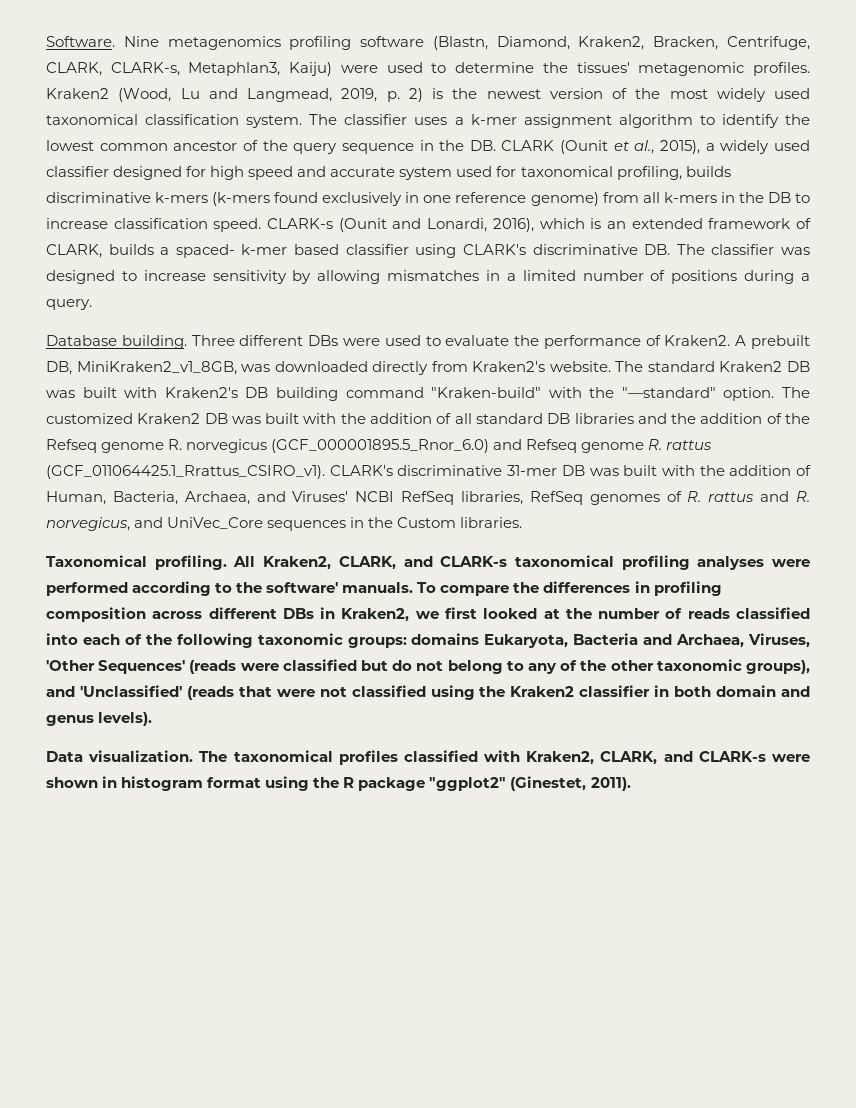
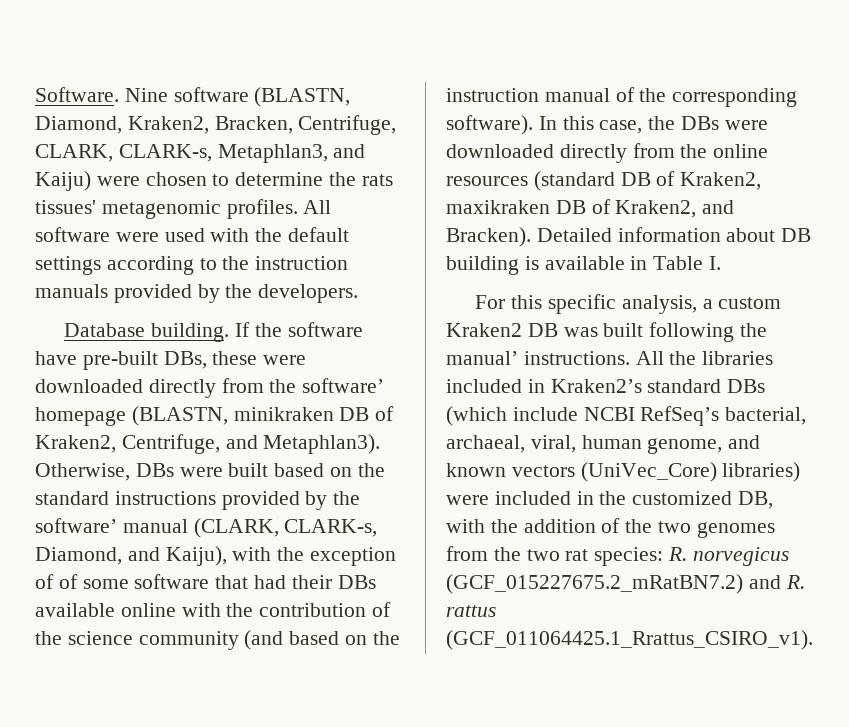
[167,36,488,50] metagenomics profiling software (Blastn, -> [173,87,351,107] software (BLASTN,
(281, 69) none -> [333,144,366,158] and
[386,62,423,73] used -> [145,172,207,186] chosen
(568, 67) none -> [361,174,393,186] rats
[46,88,810,102] [46,114,810,128] [46,140,810,154] [46,166,731,180] [46,192,811,206] [46,218,812,232] [46,244,811,258] [46,270,811,284] [46,299,92,310] [46,335,811,349] [46,361,810,375] [46,387,811,401] [46,413,810,424] [46,439,713,453] [46,465,812,479] [46,491,811,505] [46,517,523,531] [46,555,810,570] [46,581,722,596] [46,607,811,622] [46,633,810,648] [46,659,811,674] [46,685,811,700] [46,712,153,726] [46,750,811,765] [46,776,631,791] Kraken2 (Wood, Lu and Langmead, 2019, p. 2) is the newest version of the most widely used taxonomical classification system. The classifier uses a k-mer assignment algorithm to identify the lowest common ancestor of the query sequence in the DB. CLARK (Ounit et al., 2015), a widely used classifier designed for high speed and accurate system used for taxonomical profiling, builds discriminative k-mers (k-mers found exclusively in one reference genome) from all k-mers in the DB to increase classification speed. CLARK-s (Ounit and Lonardi, 2016), which is an extended framework of CLARK, builds a spaced- k-mer based classifier using CLARK's discriminative DB. The classifier was designed to increase sensitivity by allowing mismatches in a limited number of positions during a query. // Database building. Three different DBs were used to evaluate the performance of Kraken2. A prebuilt DB, MiniKraken2_v1_8GB, was downloaded directly from Kraken2's website. The standard Kraken2 DB was built with Kraken2's DB building command "Kraken-build" with the "—standard" option. The customized Kraken2 DB was built with the addition of all standard DB libraries and the addition of the Refseq genome R. norvegicus (GCF_000001895.5_Rnor_6.0) and Refseq genome R. rattus (GCF_011064425.1_Rrattus_CSIRO_v1). CLARK's discriminative 31-mer DB was built with the addition of Human, Bacteria, Archaea, and Viruses' NCBI RefSeq libraries, RefSeq genomes of R. rattus and R. norvegicus, and UniVec_Core sequences in the Custom libraries. // Taxonomical profiling. All Kraken2, CLARK, and CLARK-s taxonomical profiling analyses were performed according to the software' manuals. To compare the differences in profiling composition across different DBs in Kraken2, we first looked at the number of reads classified into each of the following taxonomic groups: domains Eukaryota, Bacteria and Archaea, Viruses, 'Other Sequences' (reads were classified but do not belong to any of the other taxonomic groups), and 'Unclassified' (reads that were not classified using the Kraken2 classifier in both domain and genus levels). // Data visualization. The taxonomical profiles classified with Kraken2, CLARK, and CLARK-s were shown in histogram format using the R package "ggplot2" (Ginestet, 2011). -> [303,200,332,214] [35,227,350,242] [35,256,349,275] [35,284,359,303] [64,322,363,342] [35,351,307,370] [35,378,385,398] [35,406,395,426] [35,434,381,454] [35,463,385,481] [35,491,361,510] [35,518,378,538] [35,546,397,566] [35,574,376,589] [35,602,392,617] [35,630,400,650] [446,87,798,107] [446,115,768,135] [446,143,769,163] [446,171,762,191] [446,199,735,218] [446,227,812,247] [446,256,722,275] [475,294,782,314] [446,322,768,342] [446,351,774,365] [446,379,766,393] [446,406,807,426] [446,435,761,454] [446,462,801,482] [446,491,774,509] [446,518,775,538] [446,546,789,566] [446,574,805,594] [446,605,496,617] [446,630,813,650] All software were used with the default settings according to the instruction manuals provided by the developers. // Database building. If the software have pre-built DBs, these were downloaded directly from the software’ homepage (BLASTN, minikraken DB of Kraken2, Centrifuge, and Metaphlan3). Otherwise, DBs were built based on the standard instructions provided by the software’ manual (CLARK, CLARK-s, Diamond, and Kaiju), with the exception of of some software that had their DBs available online with the contribution of the science community (and based on the instruction manual of the corresponding software). In this case, the DBs were downloaded directly from the online resources (standard DB of Kraken2, maxikraken DB of Kraken2, and Bracken). Detailed information about DB building is available in Table I. // For this specific analysis, a custom Kraken2 DB was built following the manual’ instructions. All the libraries included in Kraken2’s standard DBs (which include NCBI RefSeq’s bacterial, archaeal, viral, human genome, and known vectors (UniVec_Core) libraries) were included in the customized DB, with the addition of the two genomes from the two rat species: R. norvegicus (GCF_015227675.2_mRatBN7.2) and R. rattus (GCF_011064425.1_Rrattus_CSIRO_v1).

